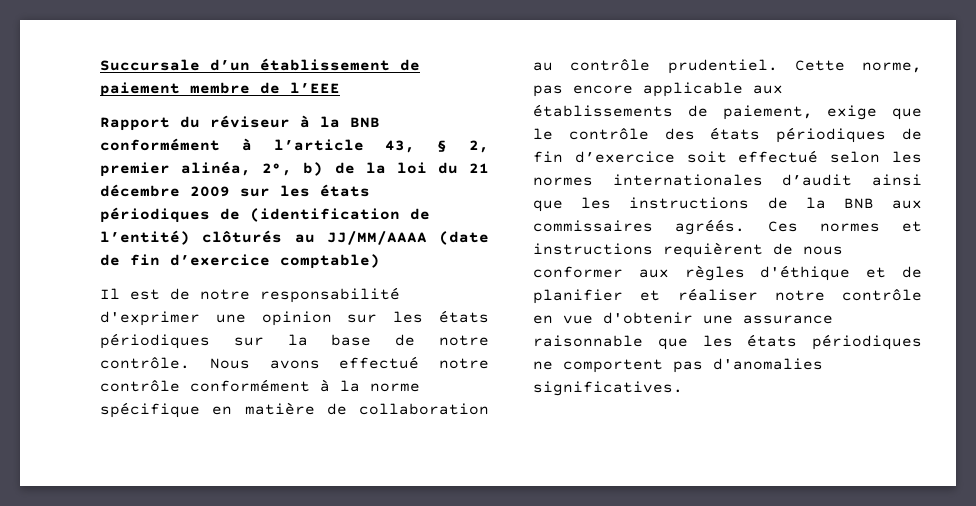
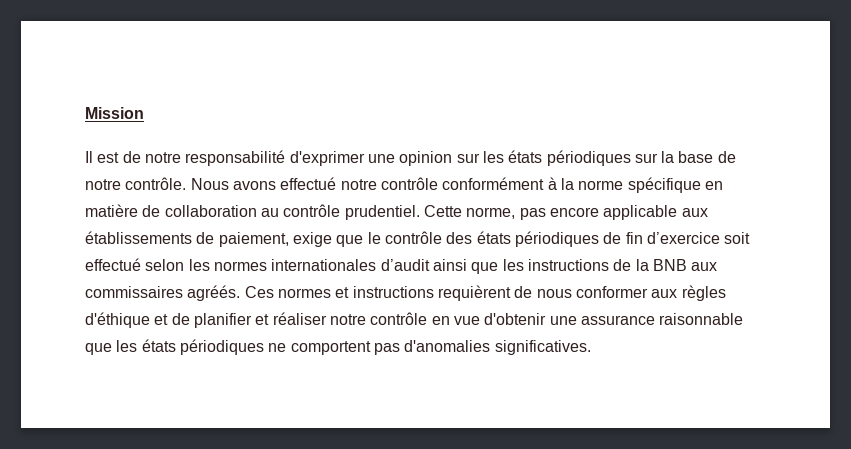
[100,58,420,71] [100,82,340,97] [100,115,380,131] [100,138,490,153] [100,161,489,177] [100,184,370,197] [100,207,430,223] [100,230,489,245] [100,254,380,269] Succursale d’un établissement de paiement membre de l’EEE // Rapport du réviseur à la BNB conformément à l’article 43, § 2, premier alinéa, 2°, b) de la loi du 21 décembre 2009 sur les états périodiques de (identification de l’entité) clôturés au JJ/MM/AAAA (date de fin d’exercice comptable) -> [85,107,144,119] Mission

